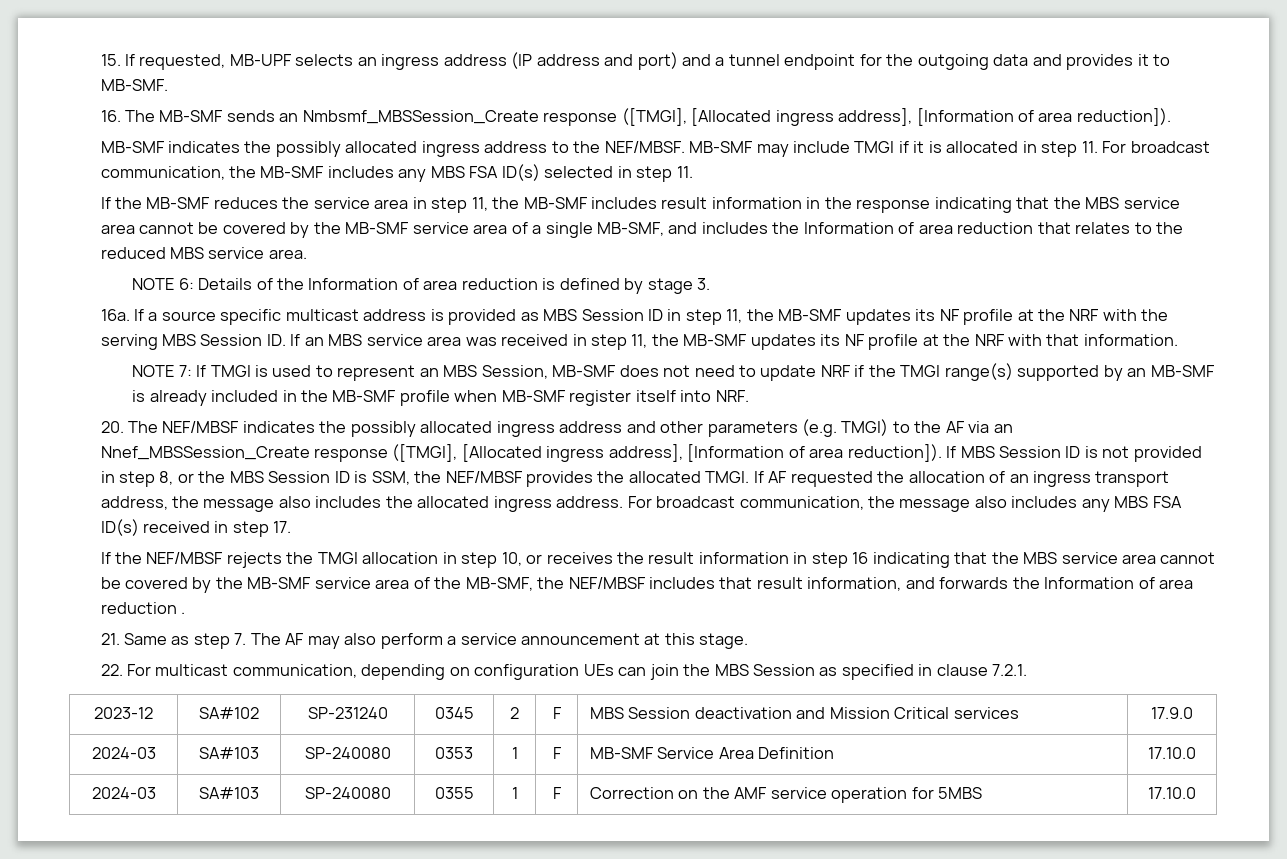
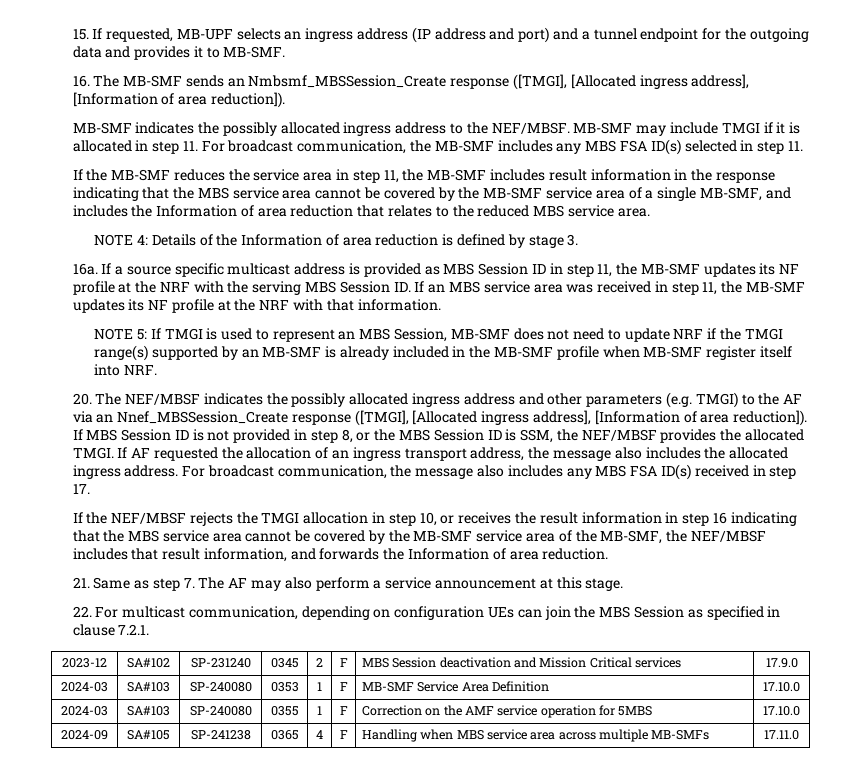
[178,278,194,290] 6: -> [136,235,148,245] 4:
[178,365,192,377] 7: -> [136,329,147,340] 5:
[100,602,186,614] reduction . -> [542,548,609,560] reduction.
(1196, 793) none -> [61,730,108,740] [127,730,170,740] [190,730,251,740] [270,730,299,740] [316,730,323,739] [339,730,348,739] [361,729,710,742] [764,730,799,740] // 2024-09 | SA#105 | SP-241238 | 0365 | 4 | F | Handling when MBS service area across multiple MB-SMFs | 17.11.0

